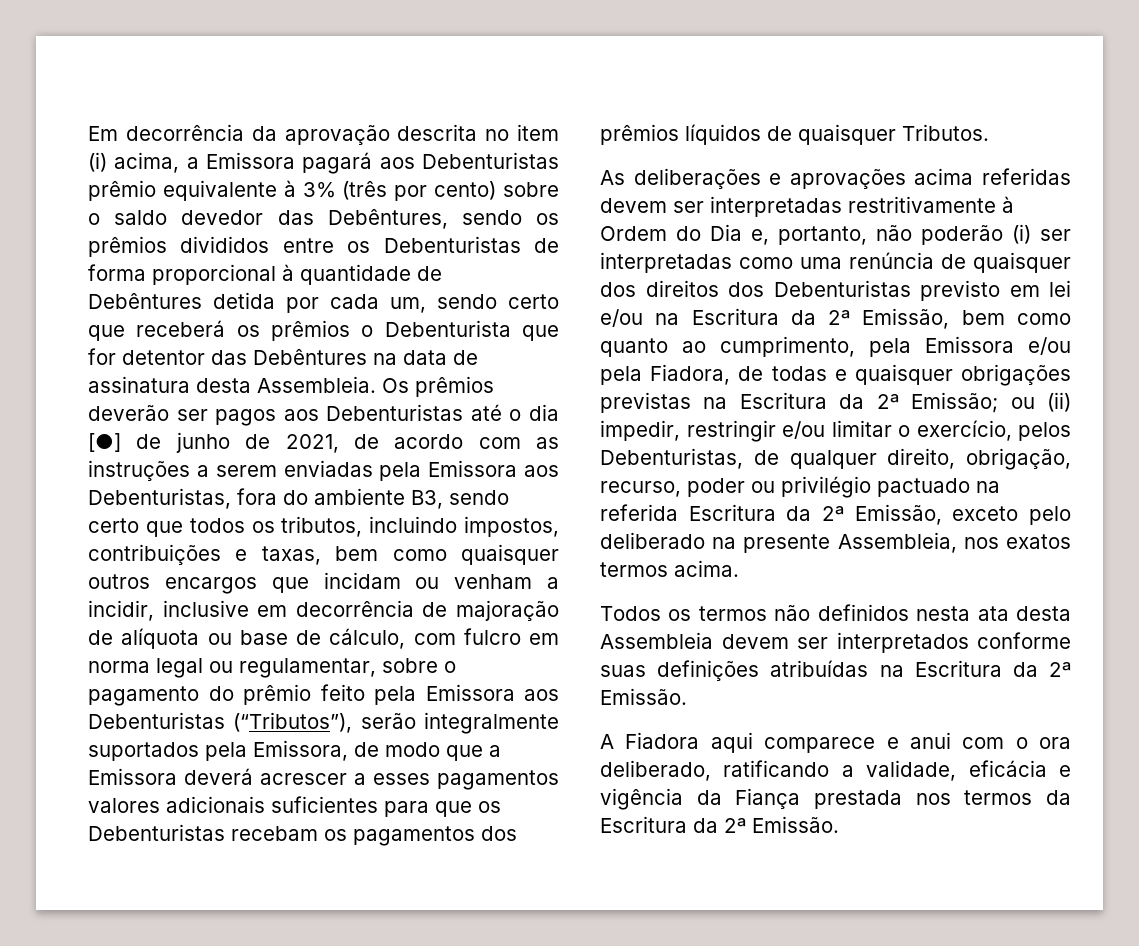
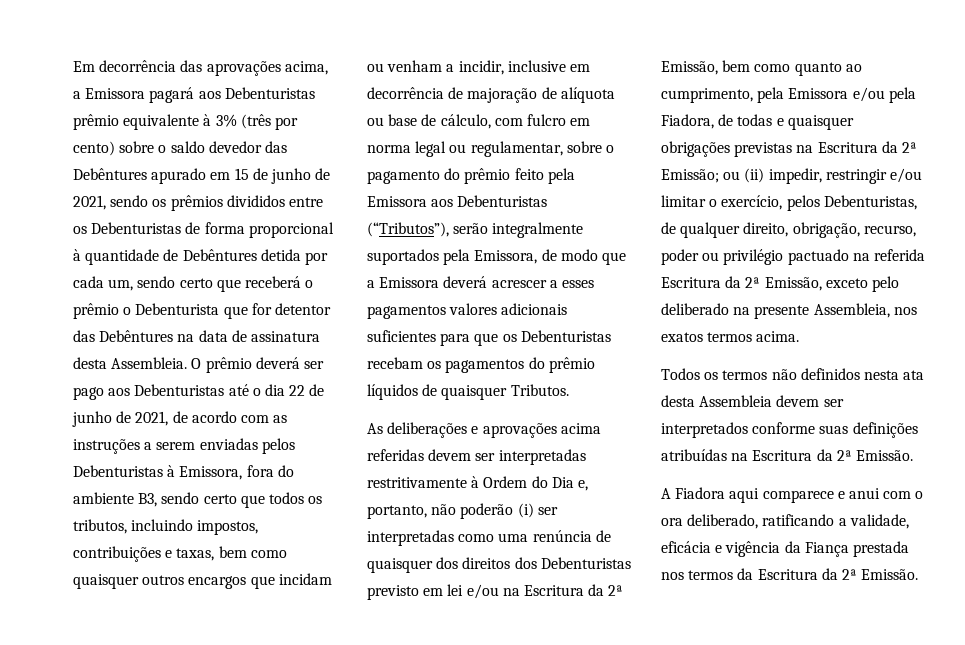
[251,124,559,145] [88,152,107,172] da aprovação descrita no item (i) -> [180,60,281,76] das aprovações
[327,209,448,229] Debêntures, -> [73,168,331,184] [73,195,106,210] Debêntures apurado em 15 de junho de 2021,
[236,320,350,341] os prêmios -> [305,280,314,288] [73,303,119,319] o prêmio
[382,376,494,397] [88,405,277,426] Os prêmios deverão ser pagos -> [191,357,324,373] [73,387,104,400] O prêmio deverá ser pago
[88,433,121,452] [●] -> [289,385,306,396] 22
[379,460,559,481] [88,488,231,509] pela Emissora aos Debenturistas, -> [261,438,295,454] [73,465,243,480] pelos Debenturistas à Emissora,
[481,826,517,841] [600,124,679,145] dos prêmios -> [528,357,595,373] do prêmio

